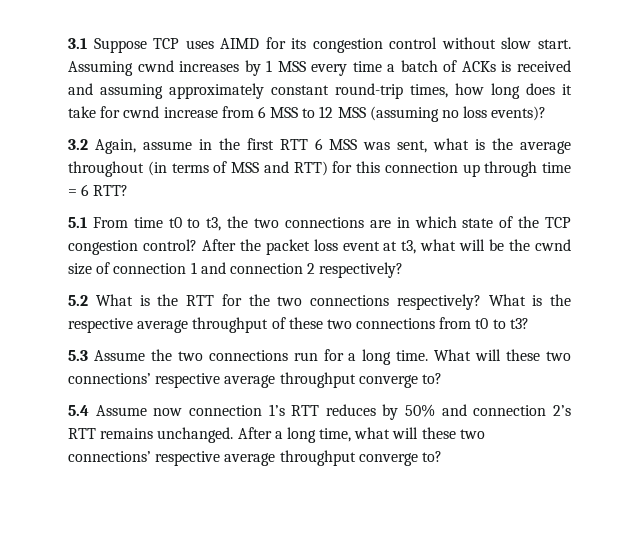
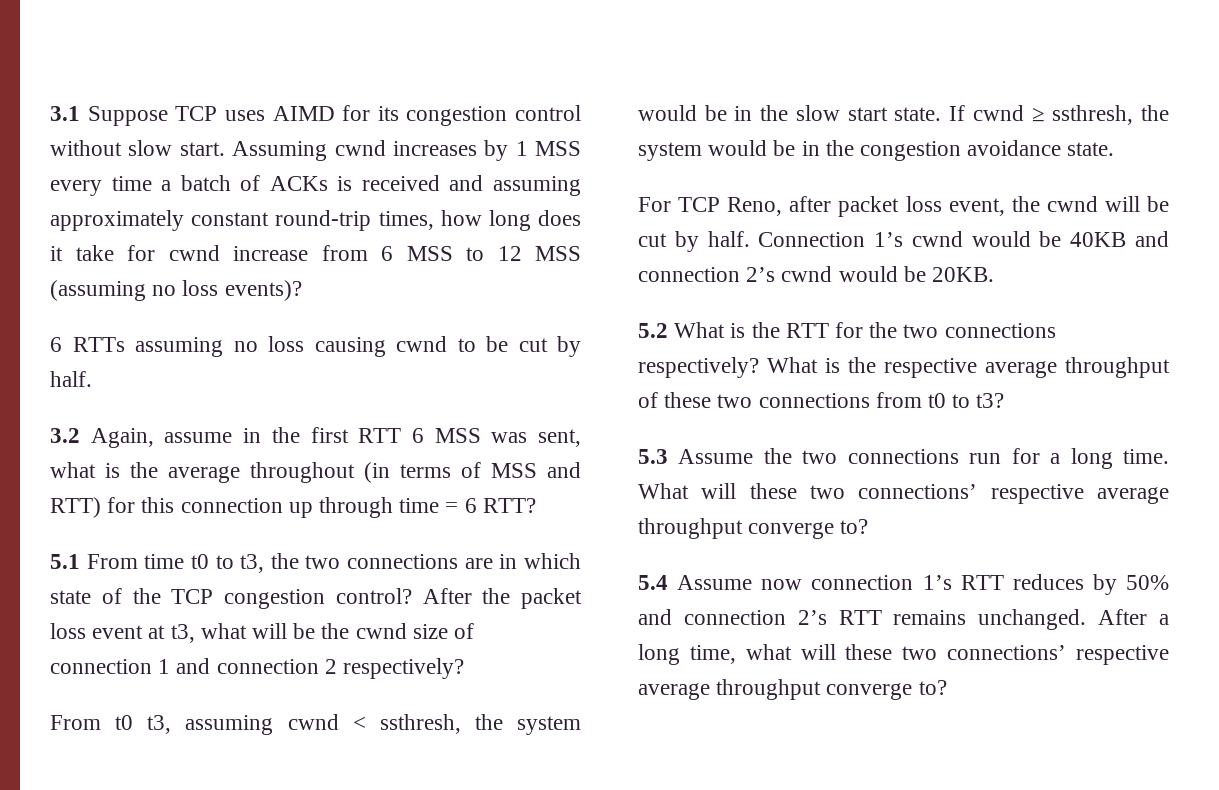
(547, 113) none -> [50,336,581,357] [50,371,92,387] // 6 RTTs assuming no loss causing cwnd to be cut by half.
(404, 270) none -> [50,714,581,735] [638,105,1169,125] [638,140,1115,161] [638,196,1169,217] [638,231,1169,252] [638,266,995,282] // From t0 t3, assuming cwnd < ssthresh, the system would be in the slow start state. If cwnd ≥ ssthresh, the system would be in the congestion avoidance state. // For TCP Reno, after packet loss event, the cwnd will be cut by half. Connection 1’s cwnd would be 40KB and connection 2’s cwnd would be 20KB.

